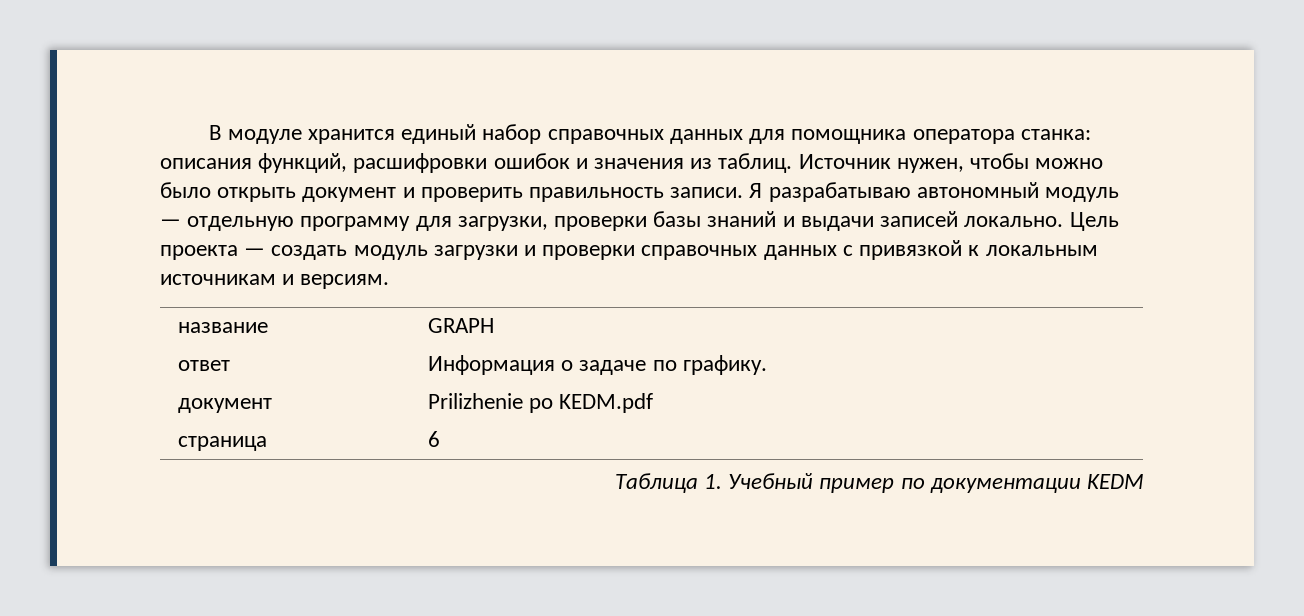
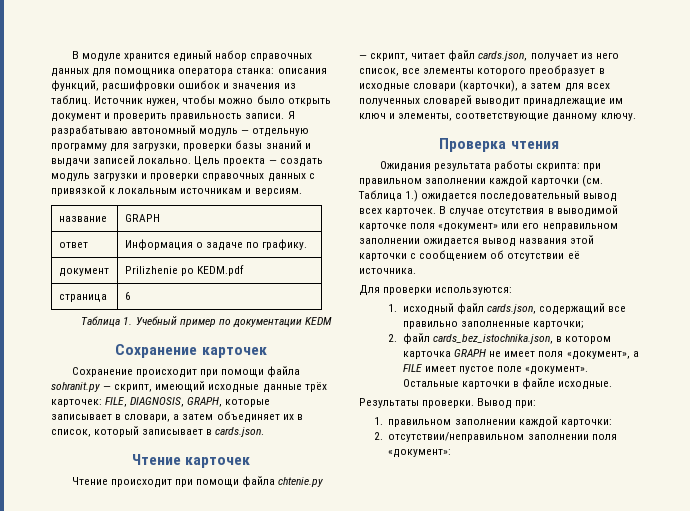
(1145, 481) none -> [115,344,267,358] [71,366,301,378] [51,381,327,393] [51,397,271,407] [51,411,303,423] [51,426,265,437] [131,454,251,468] [71,476,324,488] [359,50,619,61] [359,65,605,76] [359,80,610,92] [359,95,624,107] [359,113,636,122] [439,138,559,152] [379,160,602,172] [359,175,604,187] [358,190,618,202] [359,205,618,217] [359,223,618,232] [359,235,595,247] [359,250,580,261] [359,268,416,274] [359,285,513,296] [388,303,627,315] [403,321,585,329] [388,333,612,344] [403,349,639,360] [403,364,589,375] [403,378,613,390] [359,398,537,409] [373,416,612,428] [373,432,617,442] [388,449,452,458] // Сохранение карточек // Сохранение происходит при помощи файла sohranit.py — скрипт, имеющий исходные данные трёх карточек: FILE, DIAGNOSIS, GRAPH, которые записывает в словари, а затем объединяет их в список, который записывает в cards.json. // Чтение карточек // Чтение происходит при помощи файла chtenie.py — скрипт, читает файл cards.json, получает из него список, все элементы которого преобразует в исходные словари (карточки), а затем для всех полученных словарей выводит принадлежащие им ключ и элементы, соответствующие данному ключу. // Проверка чтения // Ожидания результата работы скрипта: при правильном заполнении каждой карточки (см. Таблица 1.) ожидается последовательный вывод всех карточек. В случае отсутствия в выводимой карточке поля «документ» или его неправильном заполнении ожидается вывод названия этой карточки с сообщением об отсутствии её источника. // Для проверки используются: // 1. исходный файл cards.json, содержащий все правильно заполненные карточки; // 2. файл cards_bez_istochnika.json, в котором карточка GRAPH не имеет поля «документ», а FILE имеет пустое поле «документ». Остальные карточки в файле исходные. // Результаты проверки. Вывод при: // 1. правильном заполнении каждой карточки: // 2. отсутствии/неправильном заполнении поля «документ»:

